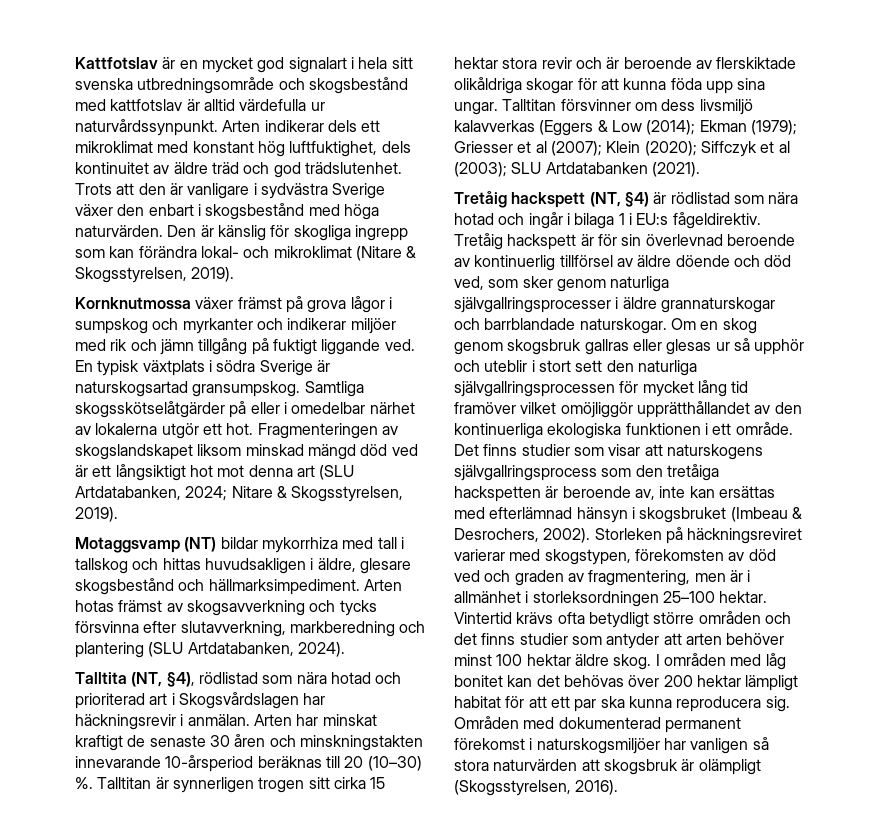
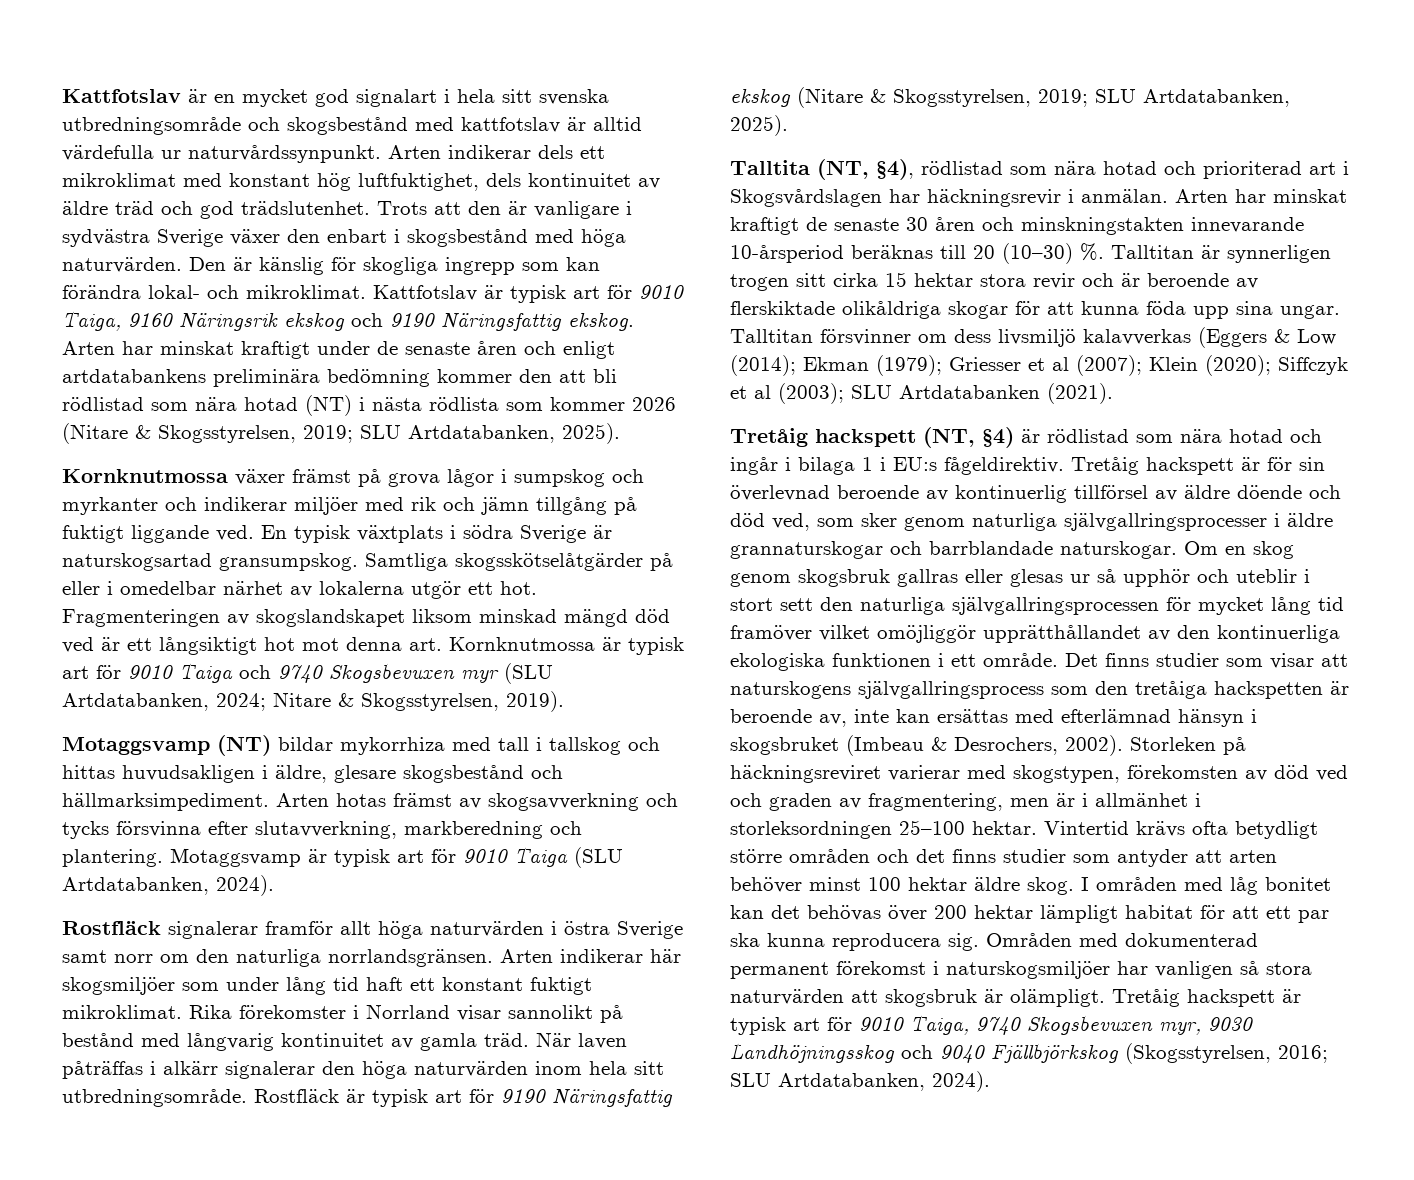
[273,246,417,261] [75,267,235,283] mikroklimat (Nitare & Skogsstyrelsen, 2019). -> [246,285,684,303] [62,311,634,331] [62,341,615,359] [62,369,617,387] [62,395,676,416] [62,423,620,444] mikroklimat. Kattfotslav är typisk art för 9010 Taiga, 9160 Näringsrik ekskog och 9190 Näringsfattig ekskog. Arten har minskat kraftigt under de senaste åren och enligt artdatabankens preliminära bedömning kommer den att bli rödlistad som nära hotad (NT) i nästa rödlista som kommer 2026 (Nitare & Skogsstyrelsen, 2019; SLU Artdatabanken, 2025).
[296,465,315,477] art -> [409,637,684,655] [62,663,499,683] art. Kornknutmossa är typisk art för 9010 Taiga och 9740 Skogsbevuxen myr
[75,642,345,658] plantering (SLU Artdatabanken, 2024). -> [62,847,623,868] [62,875,274,896] [62,921,683,939] [62,949,681,967] [62,977,592,995] [62,1004,623,1023] [62,1032,627,1051] [62,1061,664,1079] [62,1089,673,1107] [730,87,1290,108] [730,115,788,136] plantering. Motaggsvamp är typisk art för 9010 Taiga (SLU Artdatabanken, 2024). // Rostfläck signalerar framför allt höga naturvärden i östra Sverige samt norr om den naturliga norrlandsgränsen. Arten indikerar här skogsmiljöer som under lång tid haft ett konstant fuktigt mikroklimat. Rika förekomster i Norrland visar sannolikt på bestånd med långvarig kontinuitet av gamla träd. När laven påträffas i alkärr signalerar den höga naturvärden inom hela sitt utbredningsområde. Rostfläck är typisk art för 9190 Näringsfattig ekskog (Nitare & Skogsstyrelsen, 2019; SLU Artdatabanken, 2025).
[698,759,761,775] [454,780,619,796] olämpligt (Skogsstyrelsen, 2016). -> [1010,989,1301,1007] [730,1015,1253,1035] [730,1043,1328,1064] [730,1071,990,1092] olämpligt. Tretåig hackspett är typisk art för 9010 Taiga, 9740 Skogsbevuxen myr, 9030 Landhöjningsskog och 9040 Fjällbjörkskog (Skogsstyrelsen, 2016; SLU Artdatabanken, 2024).

